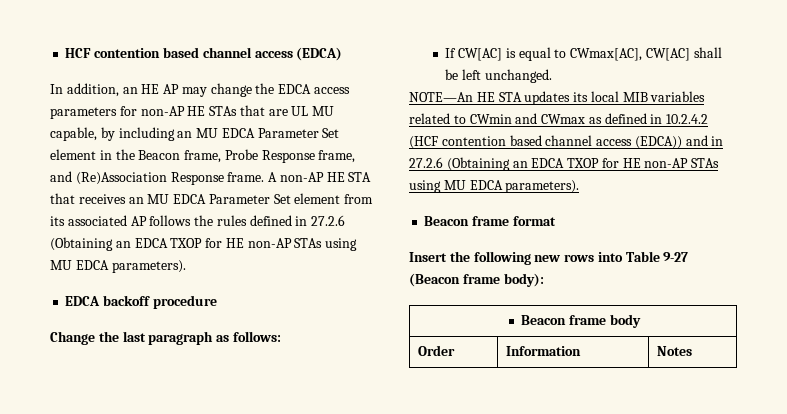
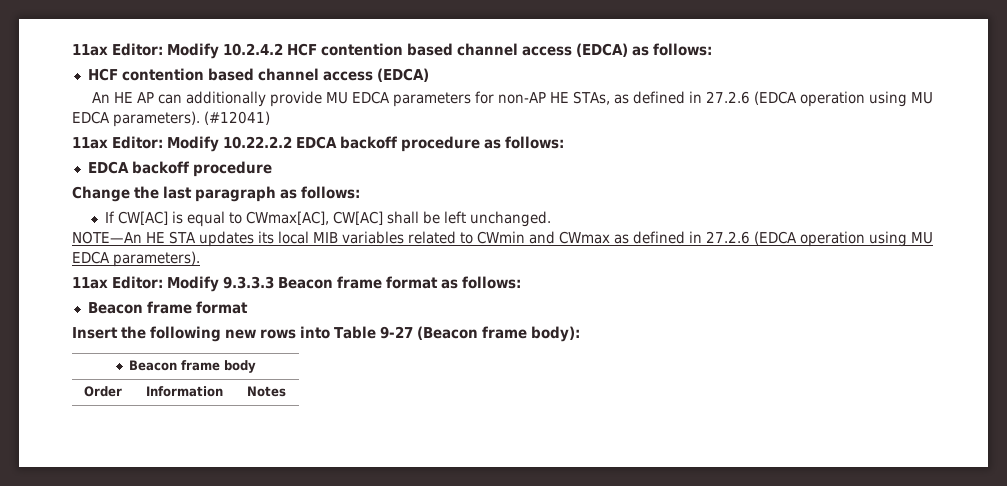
(65, 53) none -> [72,43,712,59] 11ax Editor: Modify 10.2.4.2 HCF contention based channel access (EDCA) as follows: //
[50,83,351,97] [50,105,335,119] [50,127,340,141] [50,149,356,163] [50,171,372,185] [50,193,374,204] [50,215,346,226] [50,237,358,251] [50,260,186,273] In addition, an HE AP may change the EDCA access parameters for non-AP HE STAs that are UL MU capable, by including an MU EDCA Parameter Set element in the Beacon frame, Probe Response frame, and (Re)Association Response frame. A non-AP HE STA that receives an MU EDCA Parameter Set element from its associated AP follows the rules defined in 27.2.6 (Obtaining an EDCA TXOP for HE non-AP STAs using MU EDCA parameters). -> [91,91,933,107] [72,111,270,127] [72,136,564,152] An HE AP can additionally provide MU EDCA parameters for non-AP HE STAs, as defined in 27.2.6 (EDCA operation using MU EDCA parameters). (#12041) // 11ax Editor: Modify 10.22.2.2 EDCA backoff procedure as follows:
[666,114,709,124] [409,135,724,149] [409,157,720,171] [409,180,580,193] 10.2.4.2 (HCF contention based channel access (EDCA)) and in 27.2.6 (Obtaining an EDCA TXOP for HE non-AP STAs using MU EDCA parameters). -> [705,231,933,247] [72,251,200,267] [72,276,521,292] 27.2.6 (EDCA operation using MU EDCA parameters). // 11ax Editor: Modify 9.3.3.3 Beacon frame format as follows:

